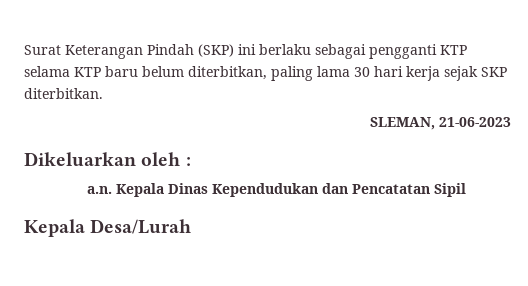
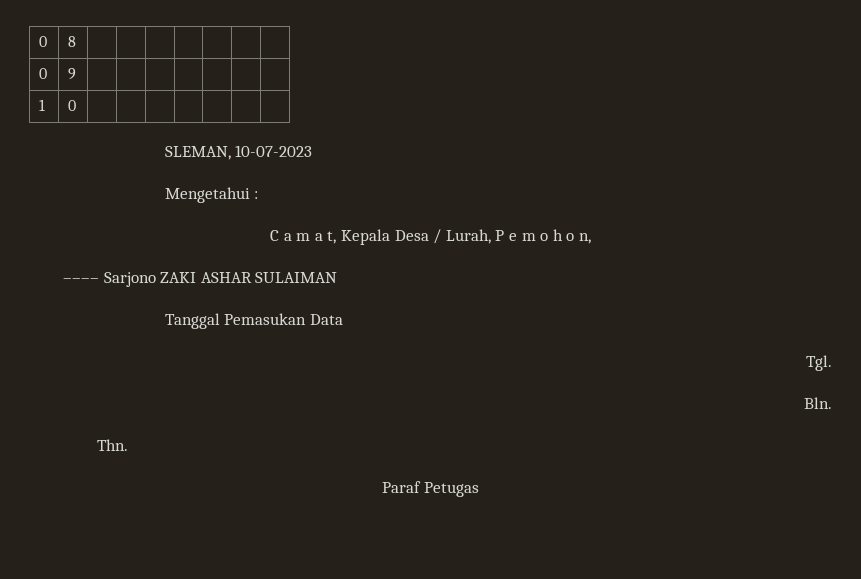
[24,44,467,59] [24,66,507,81] [24,88,103,99] [370,117,511,130] [24,152,191,167] [86,183,466,197] [24,219,192,237] Surat Keterangan Pindah (SKP) ini berlaku sebagai pengganti KTP selama KTP baru belum diterbitkan, paling lama 30 hari kerja sejak SKP diterbitkan. // SLEMAN, 21-06-2023 // Dikeluarkan oleh : // a.n. Kepala Dinas Kependudukan dan Pencatatan Sipil // Kepala Desa/Lurah -> [39,36,48,47] [68,36,77,47] [39,68,48,79] [68,68,77,80] [39,99,46,111] [68,100,77,111] [164,145,313,160] [164,187,259,203] [270,229,591,245] [62,272,338,287] [164,313,344,329] [806,355,832,371] [804,397,832,409] [96,439,128,451] [382,481,479,497] 0 | 8 | | | | | | | // 0 | 9 | | | | | | | // 1 | 0 | | | | | | | // SLEMAN, 10-07-2023 // Mengetahui : // C a m a t, Kepala Desa / Lurah, P e m o h o n, // –––– Sarjono ZAKI ASHAR SULAIMAN // Tanggal Pemasukan Data // Tgl. // Bln. // Thn. // Paraf Petugas

